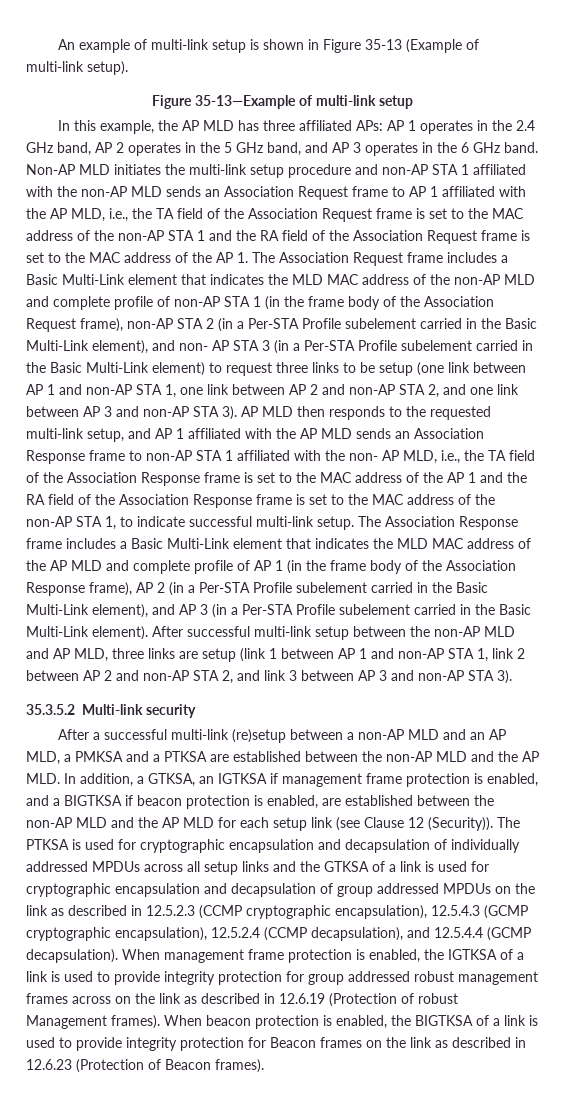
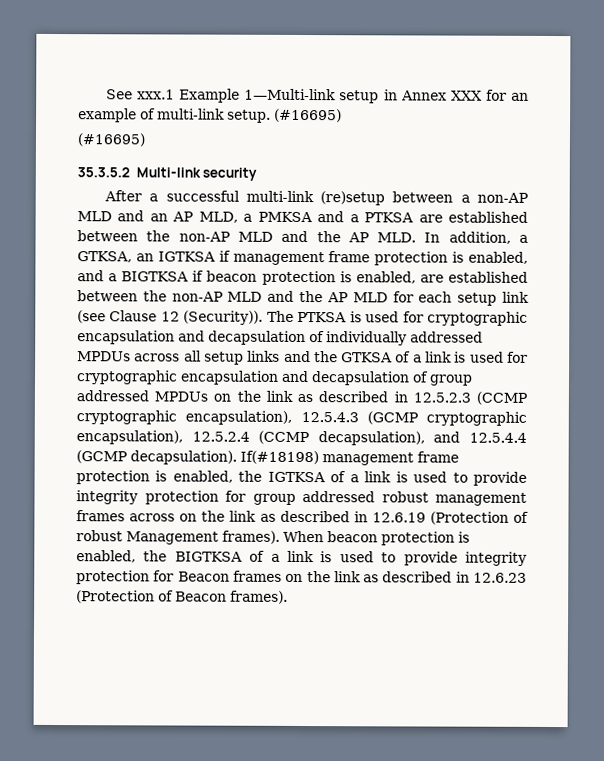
[57,39,479,53] [26,61,128,75] [152,95,413,109] [57,120,535,134] [26,142,538,156] [26,164,526,178] [26,186,526,200] [26,208,524,222] [26,230,530,244] [26,252,508,266] [26,274,535,285] [26,296,494,310] [26,318,537,332] [26,340,533,354] [26,362,526,376] [26,384,519,398] [26,406,491,420] [26,428,484,442] [26,450,535,464] [26,472,527,486] [26,494,495,508] [26,516,518,530] [26,538,531,549] [26,560,516,574] [26,582,488,596] [26,604,531,618] [26,626,515,640] [26,648,525,662] [26,670,512,684] An example of multi-link setup is shown in Figure 35-13 (Example of multi-link setup). // Figure 35-13—Example of multi-link setup // In this example, the AP MLD has three affiliated APs: AP 1 operates in the 2.4 GHz band, AP 2 operates in the 5 GHz band, and AP 3 operates in the 6 GHz band. Non-AP MLD initiates the multi-link setup procedure and non-AP STA 1 affiliated with the non-AP MLD sends an Association Request frame to AP 1 affiliated with the AP MLD, i.e., the TA field of the Association Request frame is set to the MAC address of the non-AP STA 1 and the RA field of the Association Request frame is set to the MAC address of the AP 1. The Association Request frame includes a Basic Multi-Link element that indicates the MLD MAC address of the non-AP MLD and complete profile of non-AP STA 1 (in the frame body of the Association Request frame), non-AP STA 2 (in a Per-STA Profile subelement carried in the Basic Multi-Link element), and non- AP STA 3 (in a Per-STA Profile subelement carried in the Basic Multi-Link element) to request three links to be setup (one link between AP 1 and non-AP STA 1, one link between AP 2 and non-AP STA 2, and one link between AP 3 and non-AP STA 3). AP MLD then responds to the requested multi-link setup, and AP 1 affiliated with the AP MLD sends an Association Response frame to non-AP STA 1 affiliated with the non- AP MLD, i.e., the TA field of the Association Response frame is set to the MAC address of the AP 1 and the RA field of the Association Response frame is set to the MAC address of the non-AP STA 1, to indicate successful multi-link setup. The Association Response frame includes a Basic Multi-Link element that indicates the MLD MAC address of the AP MLD and complete profile of AP 1 (in the frame body of the Association Response frame), AP 2 (in a Per-STA Profile subelement carried in the Basic Multi-Link element), and AP 3 (in a Per-STA Profile subelement carried in the Basic Multi-Link element). After successful multi-link setup between the non-AP MLD and AP MLD, three links are setup (link 1 between AP 1 and non-AP STA 1, link 2 between AP 2 and non-AP STA 2, and link 3 between AP 3 and non-AP STA 3). -> [105,88,529,104] [78,108,342,123] [77,133,145,147] See xxx.1 Example 1—Multi-link setup in Annex XXX for an example of multi-link setup. (#16695) // (#16695)
[122,949,160,960] When -> [240,450,319,465] If(#18198)

